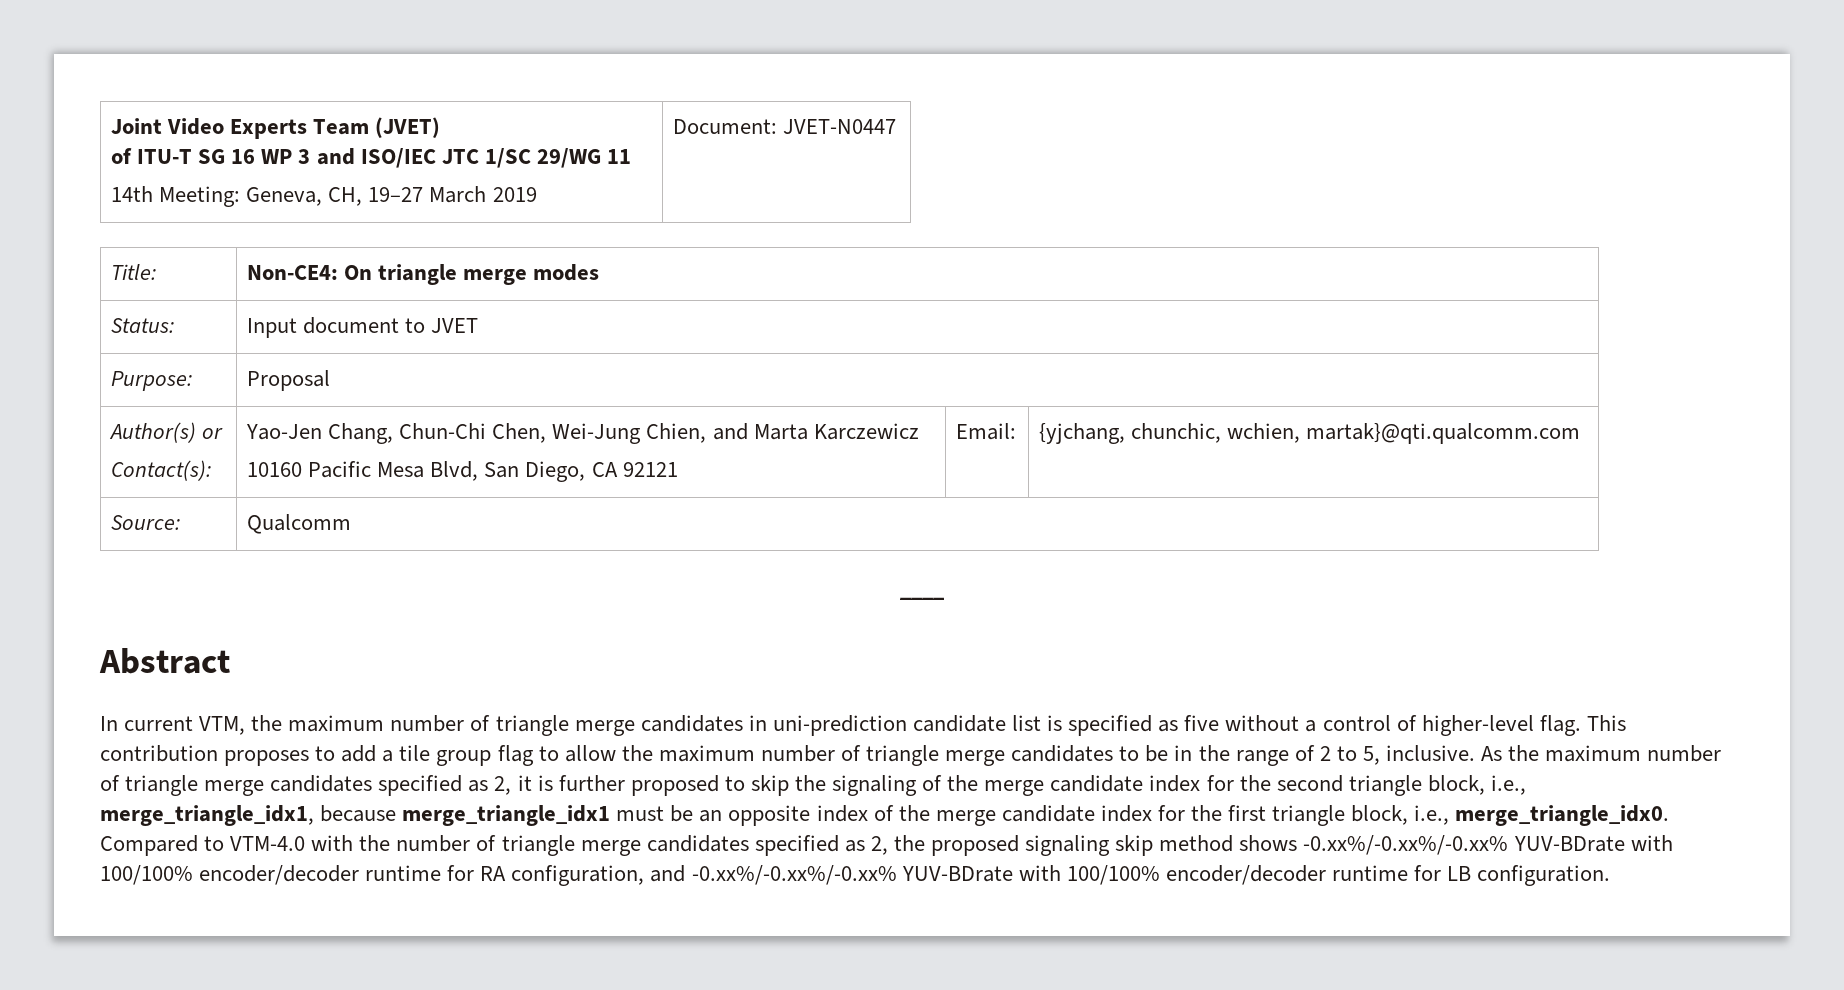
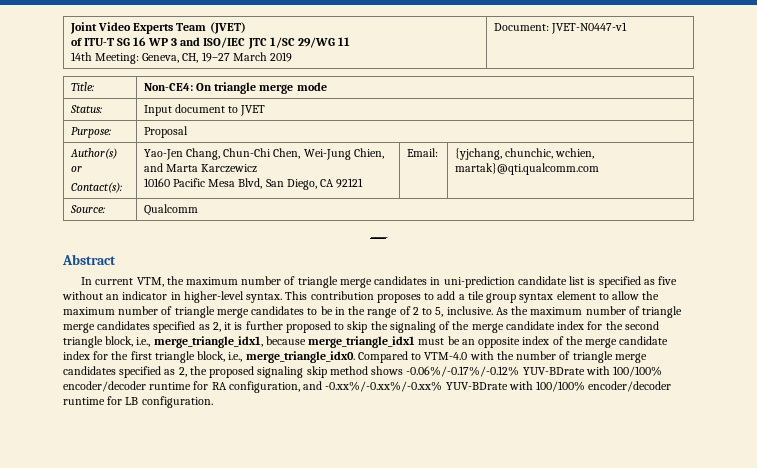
[783,119,897,134] JVET-N0447 -> [550,22,627,34] JVET-N0447-v1
[533,264,600,281] modes -> [296,82,327,91] mode
[1305,715,1581,736] a control of higher-level flag. -> [106,291,283,303] an indicator in higher-level syntax.
[497,745,534,766] flag -> [519,291,596,303] syntax element
[1303,835,1509,855] -0.xx%/-0.xx%/-0.xx% -> [406,366,520,377] -0.06%/-0.17%/-0.12%

